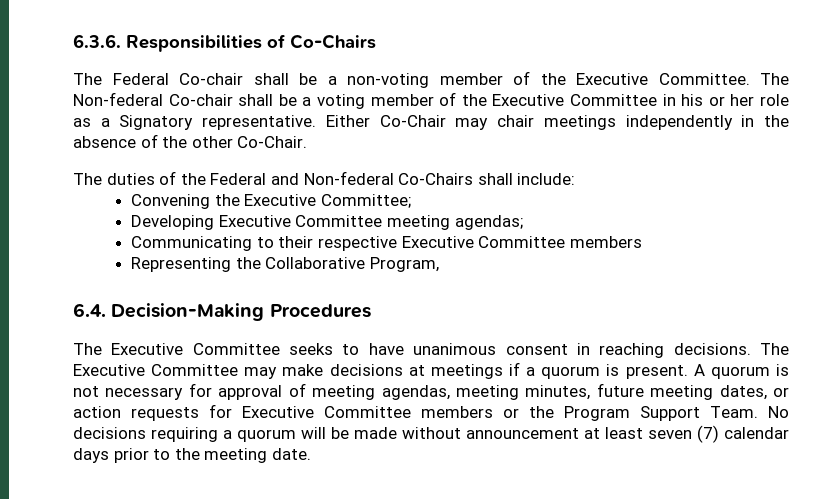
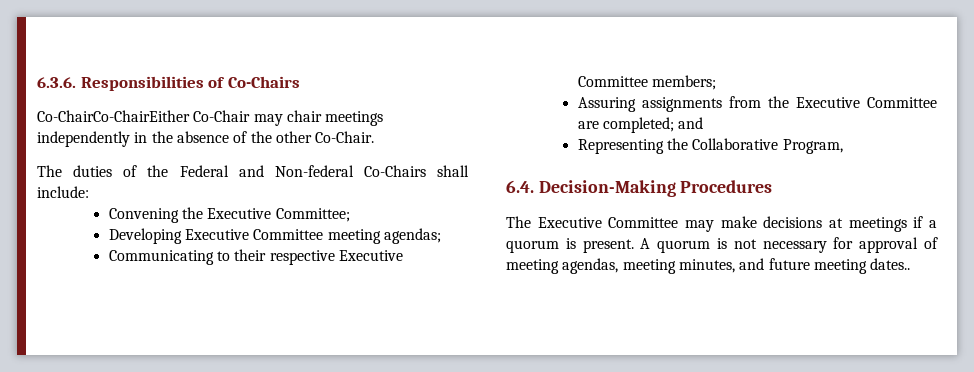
[73,71,789,88] [73,92,790,109] [73,115,370,130] The Federal Co-chair shall be a non-voting member of the Executive Committee. The Non-federal Co-chair shall be a voting member of the Executive Committee in his or her role as a Signatory representative. Either -> [37,110,190,122] Co-ChairCo-ChairEither
[569,236,642,248] members -> [651,75,716,90] [577,96,938,112] [577,117,704,133] members; // Assuring assignments from the Executive Committee are completed; and
[289,343,790,358] [73,364,239,376] seeks to have unanimous consent in reaching decisions. The Executive Committee -> (679, 222) none
(591, 392) none -> [739,258,765,270] and
[719,385,789,400] [73,404,789,421] [73,425,789,443] [73,448,311,463] dates, or action requests for Executive Committee members or the Program Support Team. No decisions requiring a quorum will be made without announcement at least seven (7) calendar days prior to the meeting date. -> [870,258,911,270] dates..

